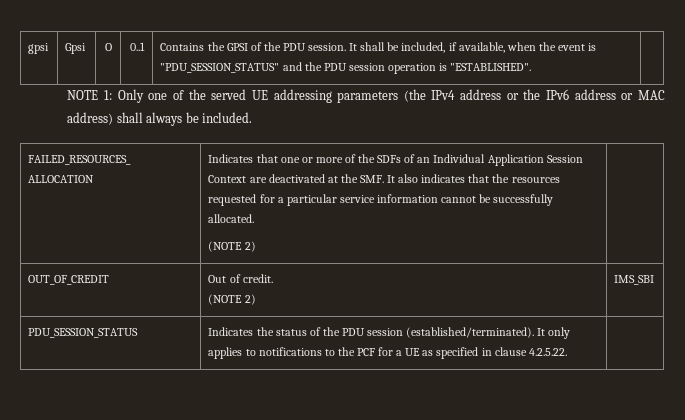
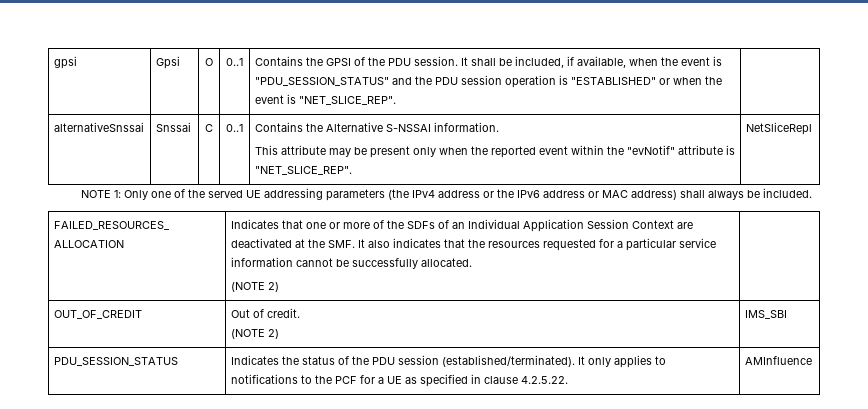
[450,63,532,71] "ESTABLISHED". | -> [570,76,722,85] [254,94,396,105] [53,122,144,132] [155,122,191,132] [205,124,213,132] [226,124,243,132] [254,122,499,132] [254,145,735,158] [254,166,352,175] [745,122,812,135] "ESTABLISHED" or when the event is "NET_SLICE_REP". | // alternativeSnssai | Snssai | C | 0..1 | Contains the Alternative S-NSSAI information. // This attribute may be present only when the reported event within the "evNotif" attribute is "NET_SLICE_REP". | NetSliceRepl
(567, 352) none -> [744,356,812,365] AMInfluence

